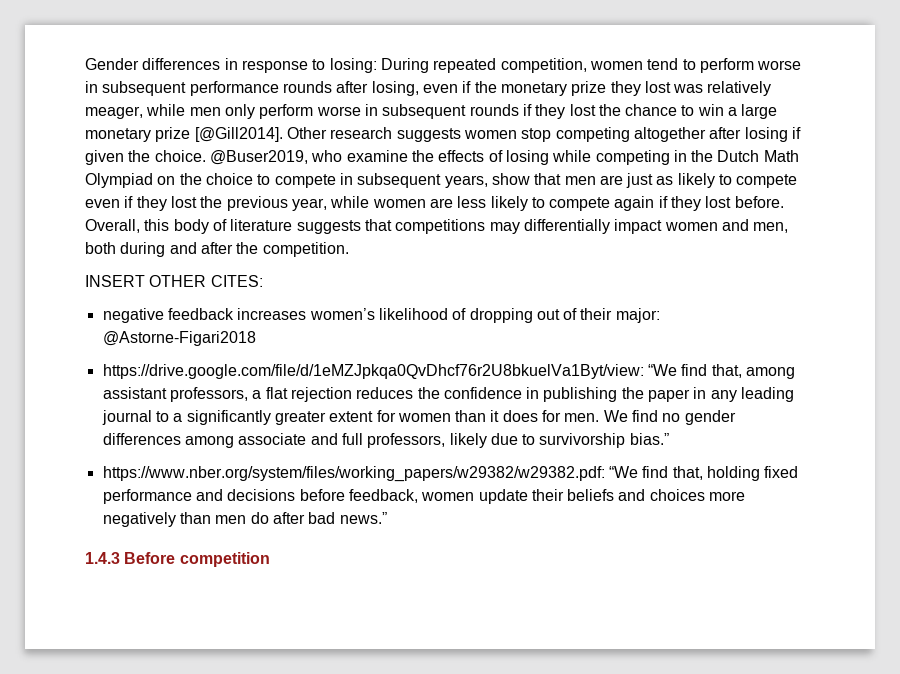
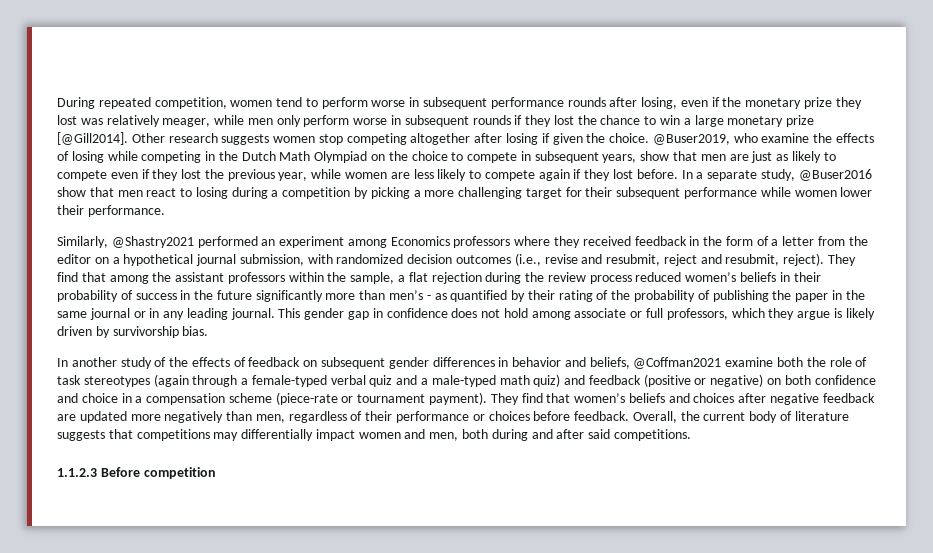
[85,58,377,73] Gender differences in response to losing: -> (57, 103) none
[85,219,170,233] Overall, this -> [681,169,872,181] [57,187,873,199] [57,205,165,217] [57,236,868,248] [57,253,857,266] [57,272,821,284] [57,290,865,302] [57,308,875,320] [57,326,209,338] [57,357,868,369] [57,374,876,387] [57,392,875,405] [57,411,746,423] In a separate study, @Buser2016 show that men react to losing during a competition by picking a more challenging target for their subsequent performance while women lower their performance. // Similarly, @Shastry2021 performed an experiment among Economics professors where they received feedback in the form of a letter from the editor on a hypothetical journal submission, with randomized decision outcomes (i.e., revise and resubmit, reject and resubmit, reject). They find that among the assistant professors within the sample, a flat rejection during the review process reduced women’s beliefs in their probability of success in the future significantly more than men’s - as quantified by their rating of the probability of publishing the paper in the same journal or in any leading journal. This gender gap in confidence does not hold among associate or full professors, which they argue is likely driven by survivorship bias. // In another study of the effects of feedback on subsequent gender differences in behavior and beliefs, @Coffman2021 examine both the role of task stereotypes (again through a female-typed verbal quiz and a male-typed math quiz) and feedback (positive or negative) on both confidence and choice in a compensation scheme (piece-rate or tournament payment). They find that women’s beliefs and choices after negative feedback are updated more negatively than men, regardless of their performance or choices before feedback. Overall, the current
[236,242,349,257] [85,275,263,287] [102,308,660,323] [102,331,256,346] [102,364,795,379] [102,387,795,402] [101,410,736,425] [102,433,669,448] [102,466,799,482] [102,489,746,504] [102,512,387,527] [85,552,120,564] the competition. // INSERT OTHER CITES: // negative feedback increases women’s likelihood of dropping out of their major: @Astorne-Figari2018 // https://drive.google.com/file/d/1eMZJpkqa0QvDhcf76r2U8bkuelVa1Byt/view: “We find that, among assistant professors, a flat rejection reduces the confidence in publishing the paper in any leading journal to a significantly greater extent for women than it does for men. We find no gender differences among associate and full professors, likely due to survivorship bias.” // https://www.nber.org/system/files/working_papers/w29382/w29382.pdf: “We find that, holding fixed performance and decisions before feedback, women update their beliefs and choices more negatively than men do after bad news.” // 1.4.3 -> [588,429,691,441] [57,468,97,477] said competitions. // 1.1.2.3

